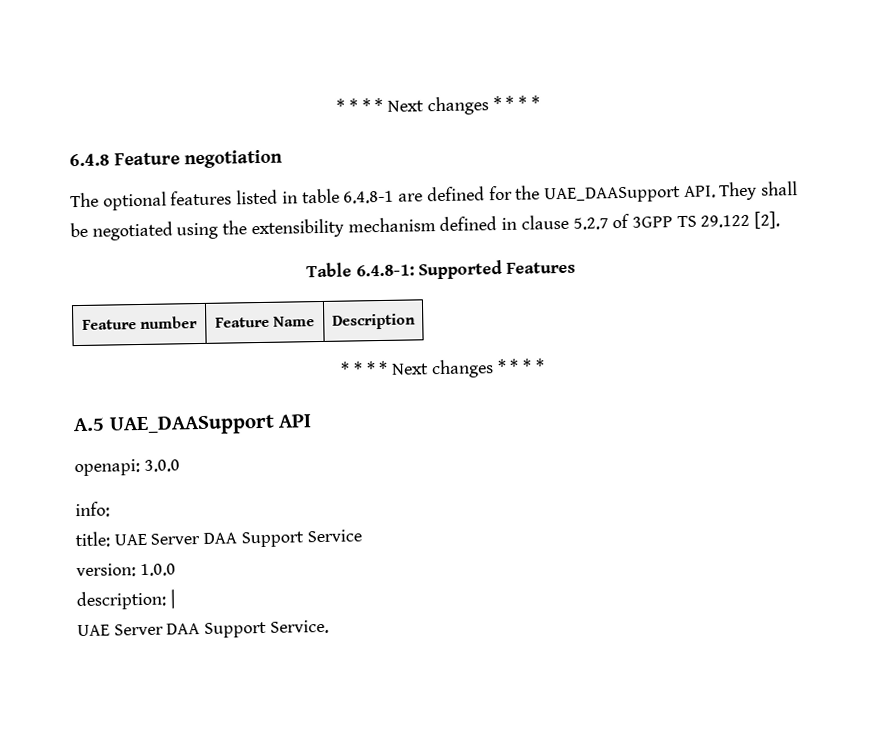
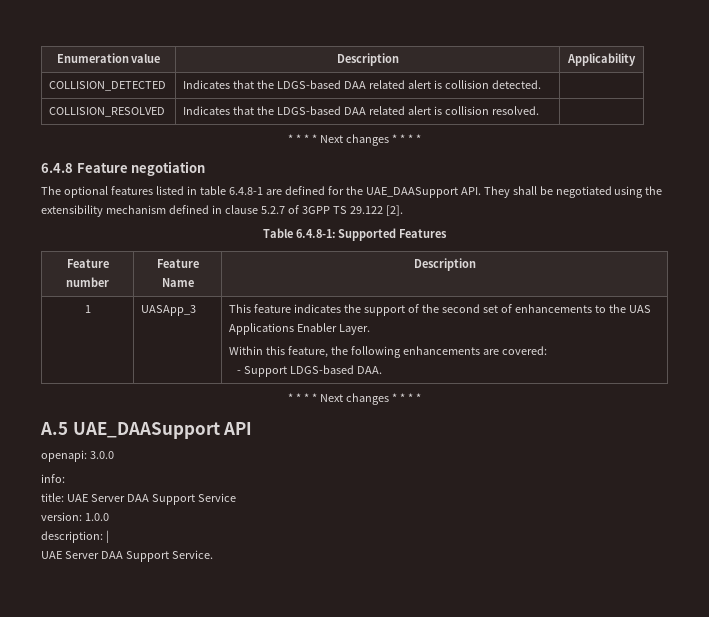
(336, 105) none -> [56,53,161,63] [336,53,399,66] [567,53,636,66] [49,81,167,91] [183,80,542,89] [49,107,166,117] [183,106,540,115] Enumeration value | Description | Applicability // COLLISION_DETECTED | Indicates that the LDGS-based DAA related alert is collision detected. | // COLLISION_RESOLVED | Indicates that the LDGS-based DAA related alert is collision resolved. | //
(416, 321) none -> [84,305,91,313] [141,305,197,316] [229,304,651,316] [229,323,371,335] [229,346,548,358] [237,365,383,377] // 1 | UASApp_3 | This feature indicates the support of the second set of enhancements to the UAS Applications Enabler Layer. // Within this feature, the following enhancements are covered: // - Support LDGS-based DAA.

